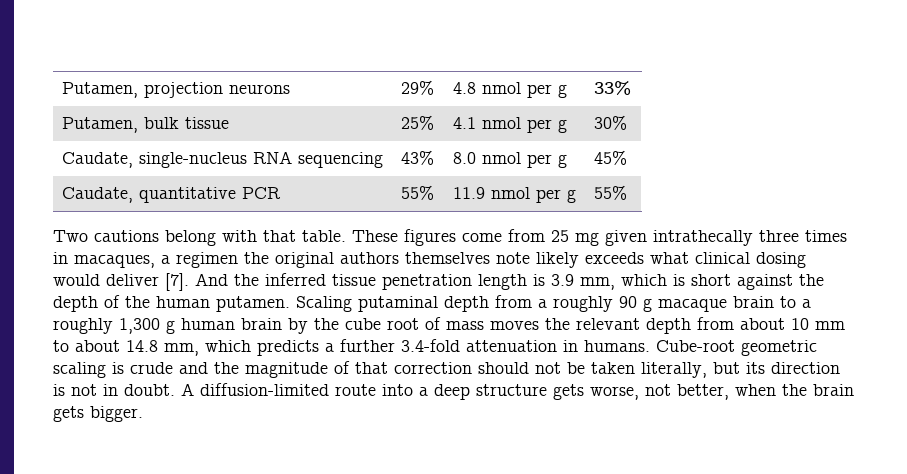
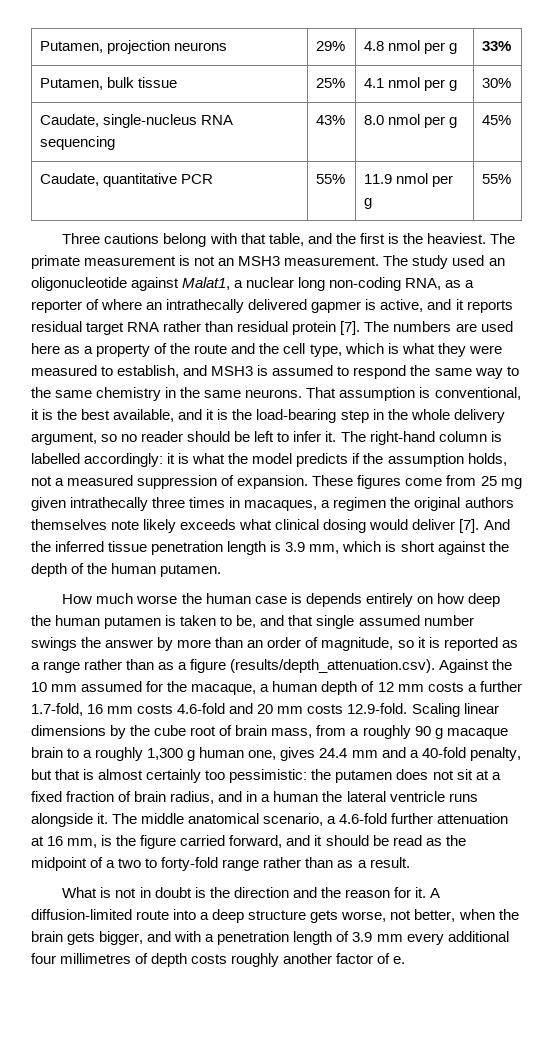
[53,230,88,242] Two -> [62,233,101,244] Three
[302,230,346,242] table. -> [268,233,515,246] [31,255,505,269] [31,277,475,291] [31,299,513,313] [31,321,513,335] [31,343,502,357] [31,365,519,379] [31,387,521,401] [31,409,505,423] [31,431,502,445] [31,453,507,467] [31,475,309,489] table, and the first is the heaviest. The primate measurement is not an MSH3 measurement. The study used an oligonucleotide against Malat1, a nuclear long non-coding RNA, as a reporter of where an intrathecally delivered gapmer is active, and it reports residual target RNA rather than residual protein [7]. The numbers are used here as a property of the route and the cell type, which is what they were measured to establish, and MSH3 is assumed to respond the same way to the same chemistry in the same neurons. That assumption is conventional, it is the best available, and it is the load-bearing step in the whole delivery argument, so no reader should be left to infer it. The right-hand column is labelled accordingly: it is what the model predicts if the assumption holds, not a measured suppression of expansion.
[296,296,489,312] Scaling putaminal depth -> [62,593,500,607] [31,615,474,629] [31,637,518,651] [31,659,513,673] [31,681,522,695] [31,703,499,717] [31,725,313,739] // How much worse the human case is depends entirely on how deep the human putamen is taken to be, and that single assumed number swings the answer by more than an order of magnitude, so it is reported as a range rather than as a figure (results/depth_attenuation.csv). Against the 10 mm assumed for the macaque, a human depth of 12 mm costs a further 1.7-fold, 16 mm costs 4.6-fold and 20 mm costs 12.9-fold. Scaling linear dimensions by the cube root of brain mass,
[241,317,845,334] [53,339,817,356] [53,361,840,378] [53,384,175,396] brain by the cube root of mass moves the relevant depth from about 10 mm to about 14.8 mm, which predicts a further 3.4-fold attenuation in humans. Cube-root geometric scaling is crude and the magnitude of that correction should not be taken literally, but its direction is not in doubt. -> [248,747,521,761] [31,769,501,783] [31,791,478,804] [31,813,509,827] [31,835,466,849] [31,857,410,871] [62,887,426,898] one, gives 24.4 mm and a 40-fold penalty, but that is almost certainly too pessimistic: the putamen does not sit at a fixed fraction of brain radius, and in a human the lateral ventricle runs alongside it. The middle anatomical scenario, a 4.6-fold further attenuation at 16 mm, is the figure carried forward, and it should be read as the midpoint of a two to forty-fold range rather than as a result. // What is not in doubt is the direction and the reason for it.
[90,406,143,422] bigger. -> [99,931,509,945] [31,953,406,967] bigger, and with a penetration length of 3.9 mm every additional four millimetres of depth costs roughly another factor of e.

